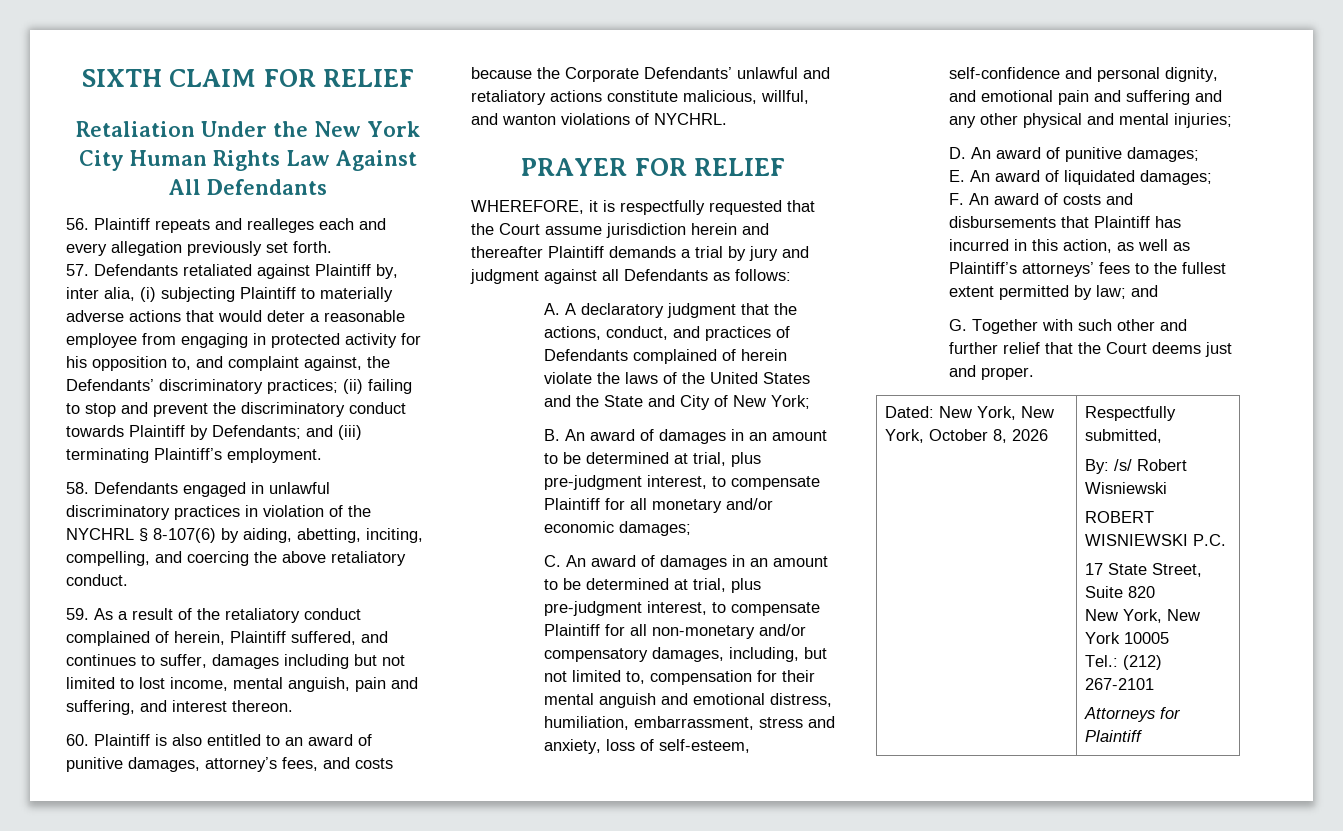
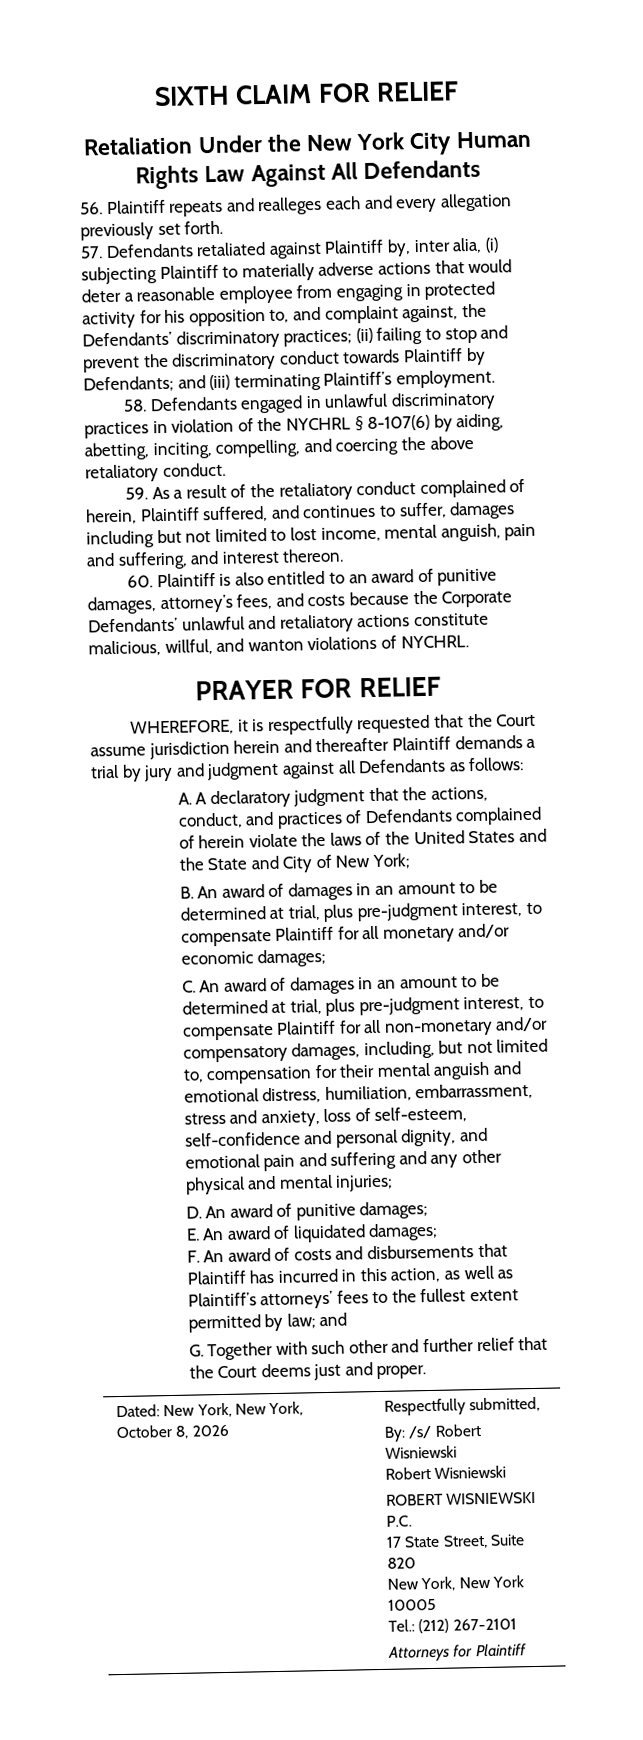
(1167, 488) none -> [385,1465,507,1480] // Robert Wisniewski

